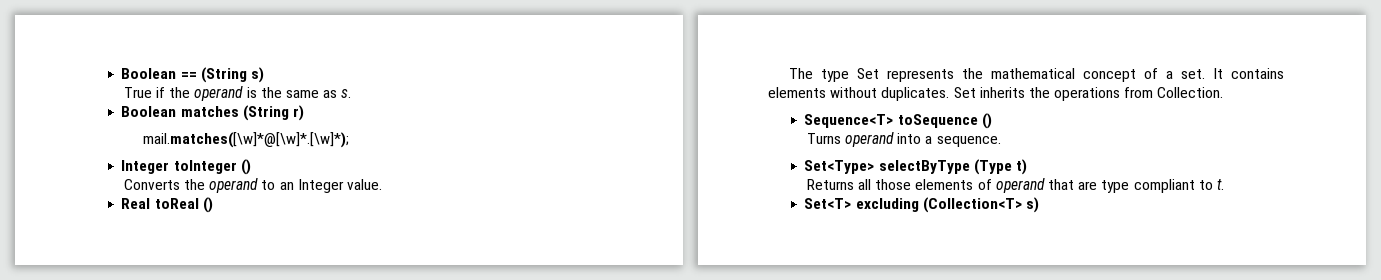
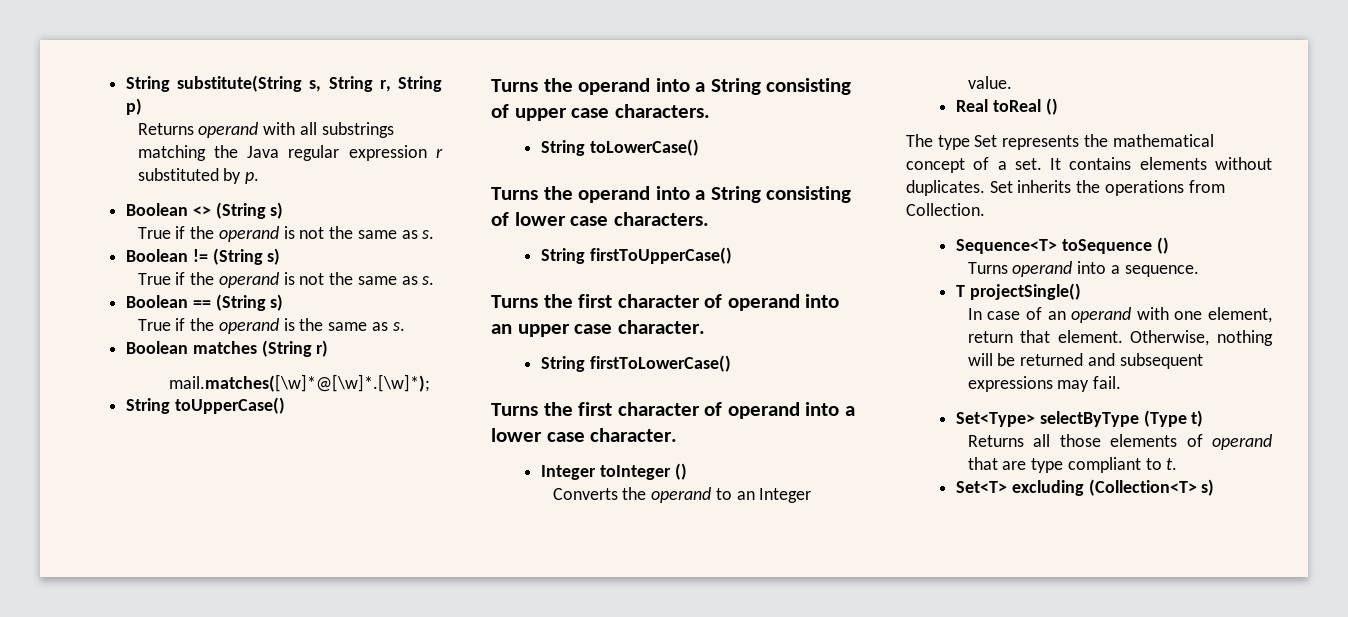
(121, 73) none -> [126,75,442,92] [126,98,143,115] [137,122,394,138] [137,145,443,161] [137,168,260,184] [126,202,284,219] [137,226,435,242] [126,248,281,265] [137,272,435,288] String substitute(String s, String r, String p) // Returns operand with all substrings matching the Java regular expression r substituted by p. // Boolean <> (String s) // True if the operand is not the same as s. // Boolean != (String s) // True if the operand is not the same as s. //
(350, 140) none -> [126,397,285,414] [491,78,852,95] [491,104,710,121] [541,139,699,156] [491,186,852,203] [491,212,709,226] [541,247,732,264] [491,294,840,311] [491,320,705,337] [541,355,731,372] [491,402,855,419] [491,428,678,442] // String toUpperCase() // Turns the operand into a String consisting of upper case characters. // String toLowerCase() // Turns the operand into a String consisting of lower case characters. // String firstToUpperCase() // Turns the first character of operand into an upper case character. // String firstToLowerCase() // Turns the first character of operand into a lower case character.
(1001, 141) none -> [956,283,1081,300] [967,307,1272,323] [967,330,1273,346] [967,353,1203,369] [967,376,1122,392] // T projectSingle() // In case of an operand with one element, return that element. Otherwise, nothing will be returned and subsequent expressions may fail.

